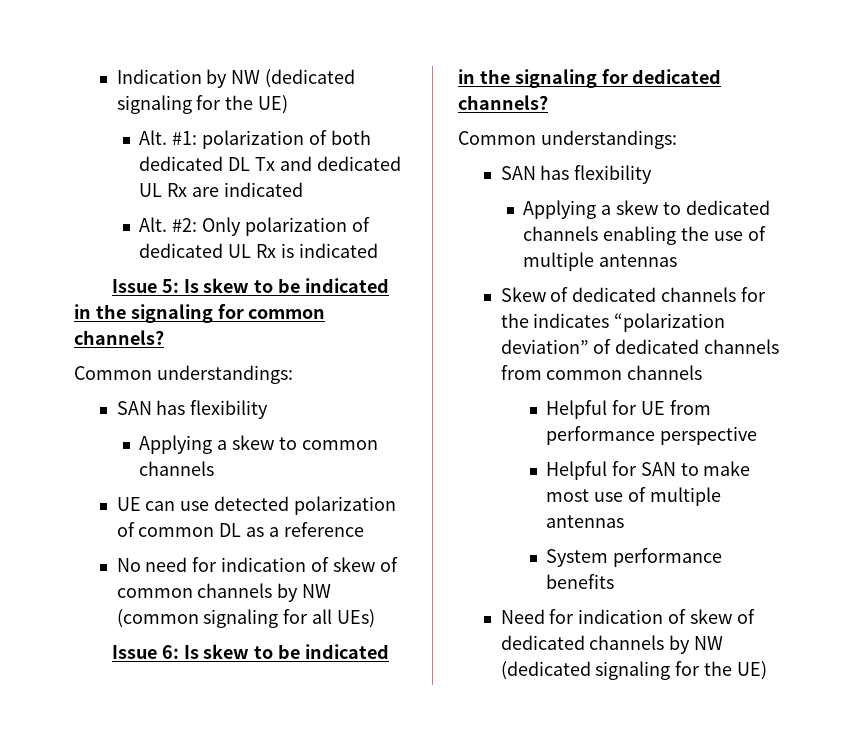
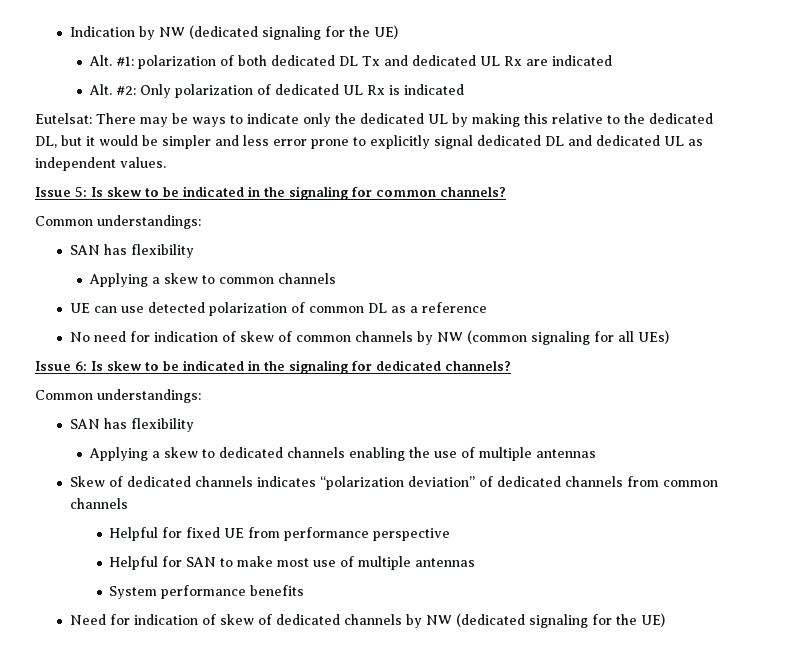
(378, 250) none -> [35,113,713,127] [35,135,703,149] [35,157,166,171] // Eutelsat: There may be ways to indicate only the dedicated UL by making this relative to the dedicated DL, but it would be simpler and less error prone to explicitly signal dedicated DL and dedicated UL as independent values.
[740,287,766,302] [500,313,529,328] for the -> (254, 481) none
(637, 407) none -> [186,527,221,538] fixed

